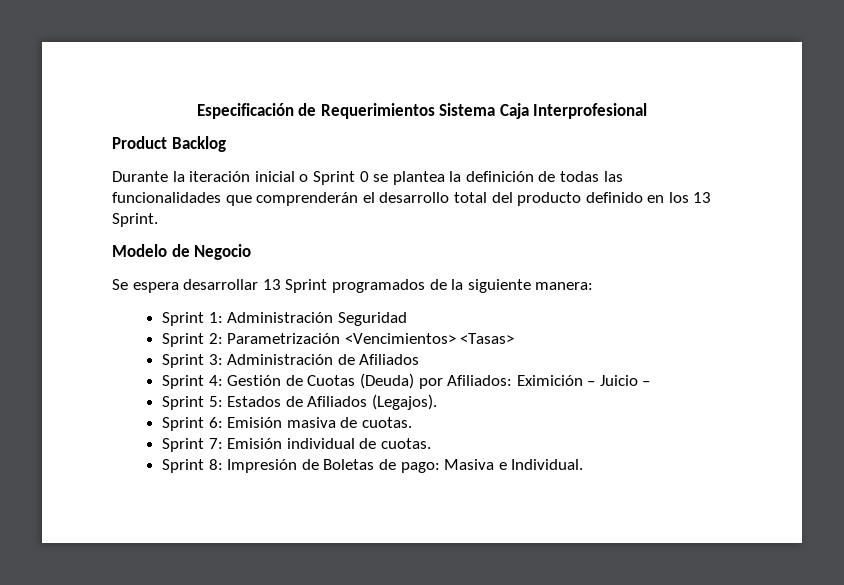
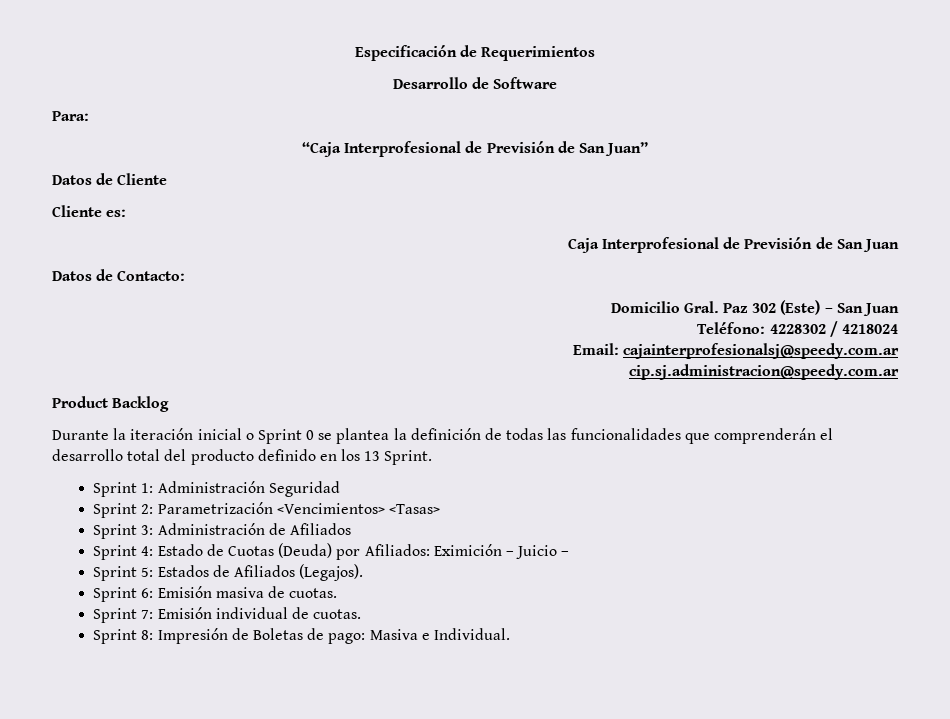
[439,103,648,119] Sistema Caja Interprofesional -> [392,77,558,89] [52,111,89,121] [301,141,649,157] [52,173,168,185] [52,205,127,217] [567,237,899,253] [52,269,186,281] [610,300,899,316] [697,321,898,337] [572,343,899,359] [629,364,899,380] // Desarrollo de Software // Para: // “Caja Interprofesional de Previsión de San Juan” // Datos de Cliente // Cliente es: // Caja Interprofesional de Previsión de San Juan // Datos de Contacto: // Domicilio Gral. Paz 302 (Este) – San Juan // Teléfono: 4228302 / 4218024 // Email: cajainterprofesionalsj@speedy.com.ar // cip.sj.administracion@speedy.com.ar
[112,244,252,260] [112,279,594,293] // Modelo de Negocio // Se espera desarrollar 13 Sprint programados de la siguiente manera: -> (433, 457) none
[227,375,282,386] Gestión -> [157,544,203,556] Estado

